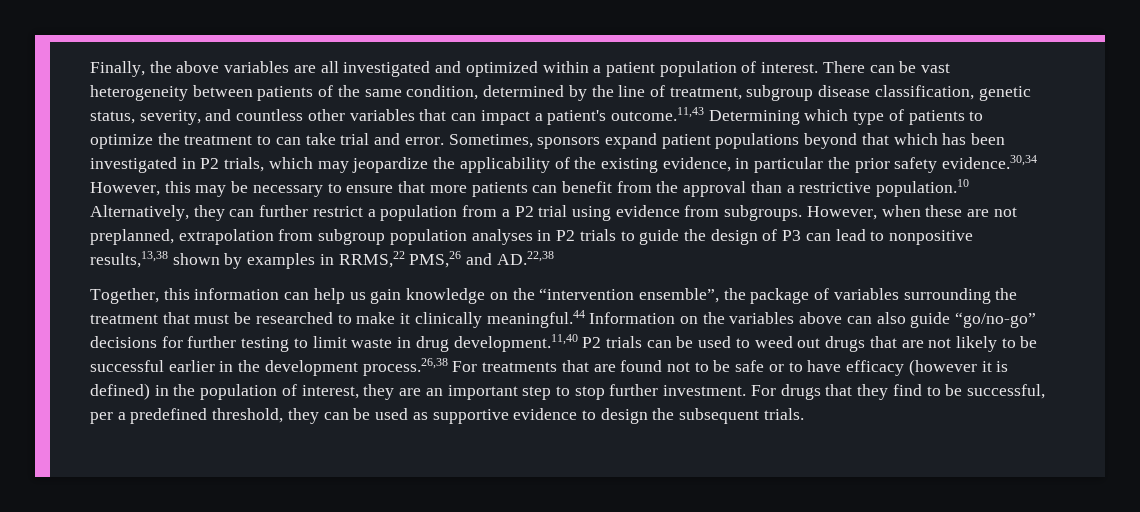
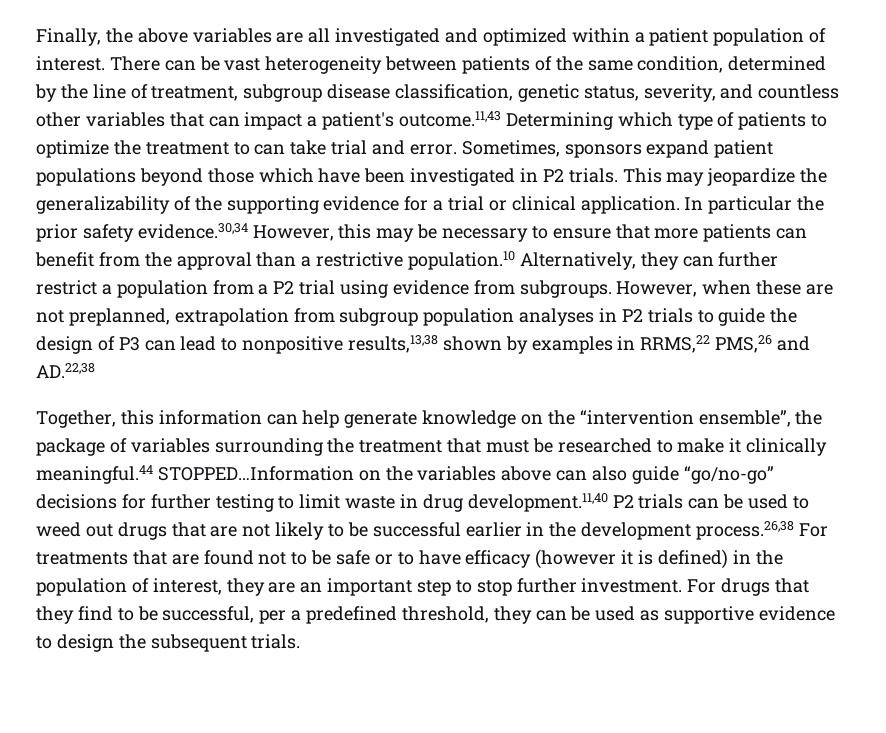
[861,133,967,145] that which has -> [207,168,361,183] those which have
[224,157,313,172] trials, which -> [568,168,662,183] trials. This
[459,157,750,173] applicability of the existing evidence, in -> [36,196,704,214] generalizability of the supporting evidence for a trial or clinical application. In
[349,289,402,304] us gain -> [344,412,418,428] generate
[589,312,676,324] Information -> [157,466,354,481] STOPPED…Information

